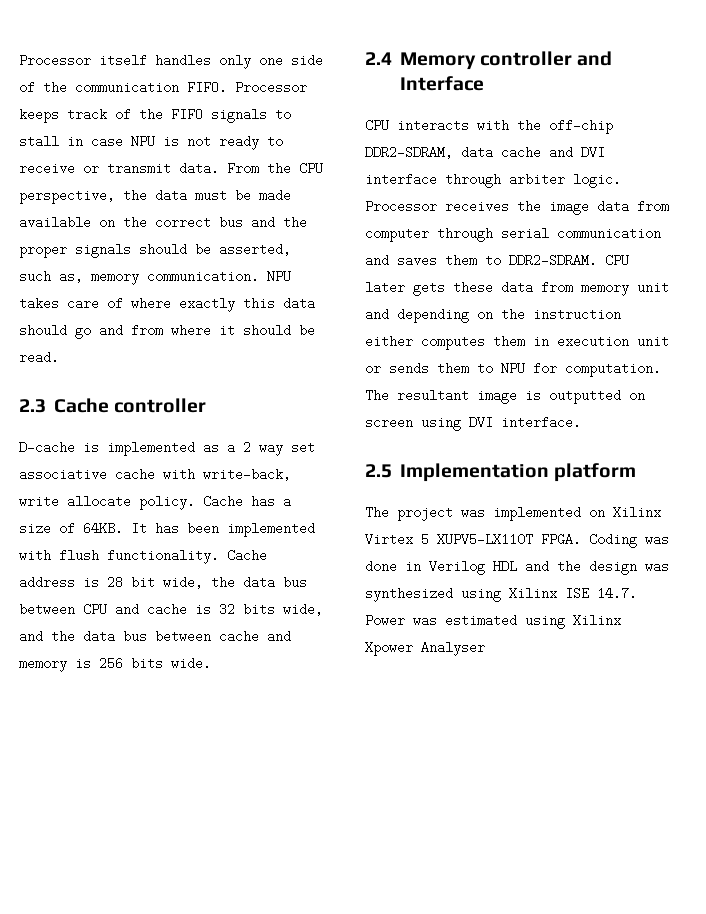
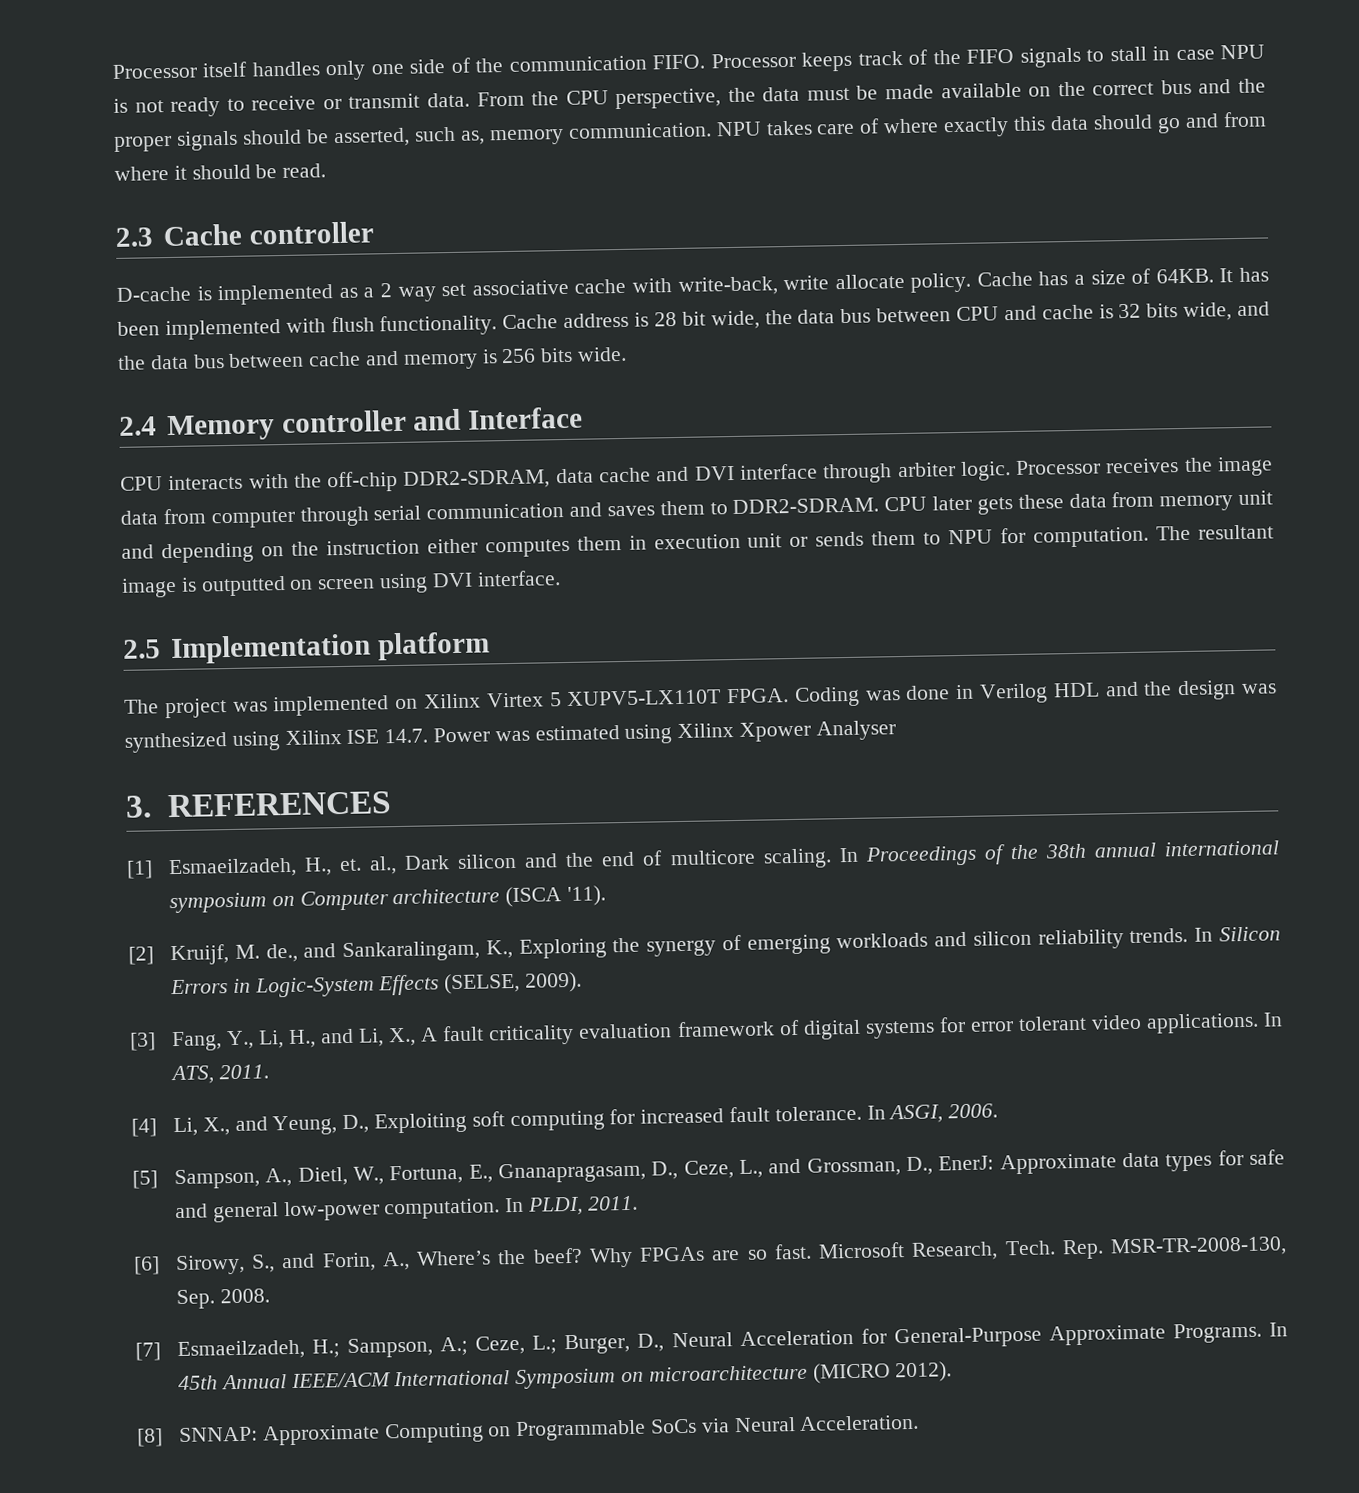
(485, 648) none -> [125,791,392,818] [126,840,1280,879] [168,885,606,914] [128,926,1281,966] [169,971,582,998] [130,1012,1284,1052] [169,1064,269,1085] [131,1103,999,1137] [132,1149,1286,1190] [174,1195,638,1223] [133,1236,1287,1276] [175,1288,270,1310] [135,1322,1289,1361] [177,1361,953,1391] [137,1414,920,1447] // 3. REFERENCES // [1] Esmaeilzadeh, H., et. al., Dark silicon and the end of multicore scaling. In Proceedings of the 38th annual international symposium on Computer architecture (ISCA '11). // [2] Kruijf, M. de., and Sankaralingam, K., Exploring the synergy of emerging workloads and silicon reliability trends. In Silicon Errors in Logic-System Effects (SELSE, 2009). // [3] Fang, Y., Li, H., and Li, X., A fault criticality evaluation framework of digital systems for error tolerant video applications. In ATS, 2011. // [4] Li, X., and Yeung, D., Exploiting soft computing for increased fault tolerance. In ASGI, 2006. // [5] Sampson, A., Dietl, W., Fortuna, E., Gnanapragasam, D., Ceze, L., and Grossman, D., EnerJ: Approximate data types for safe and general low-power computation. In PLDI, 2011. // [6] Sirowy, S., and Forin, A., Where’s the beef? Why FPGAs are so fast. Microsoft Research, Tech. Rep. MSR-TR-2008-130, Sep. 2008. // [7] Esmaeilzadeh, H.; Sampson, A.; Ceze, L.; Burger, D., Neural Acceleration for General-Purpose Approximate Programs. In 45th Annual IEEE/ACM International Symposium on microarchitecture (MICRO 2012). // [8] SNNAP: Approximate Computing on Programmable SoCs via Neural Acceleration.

